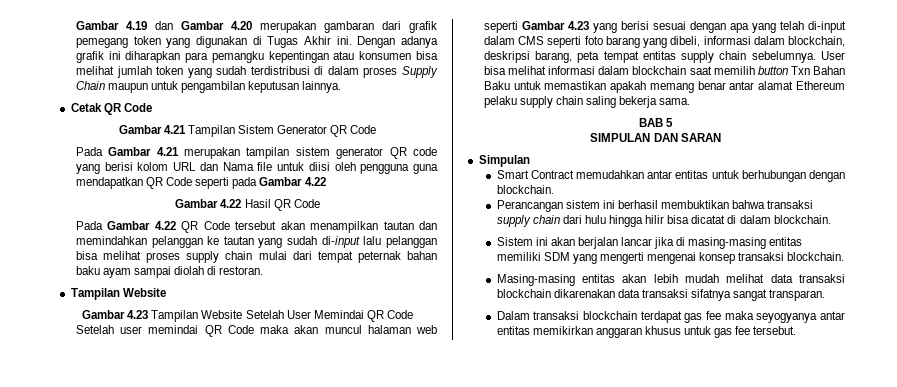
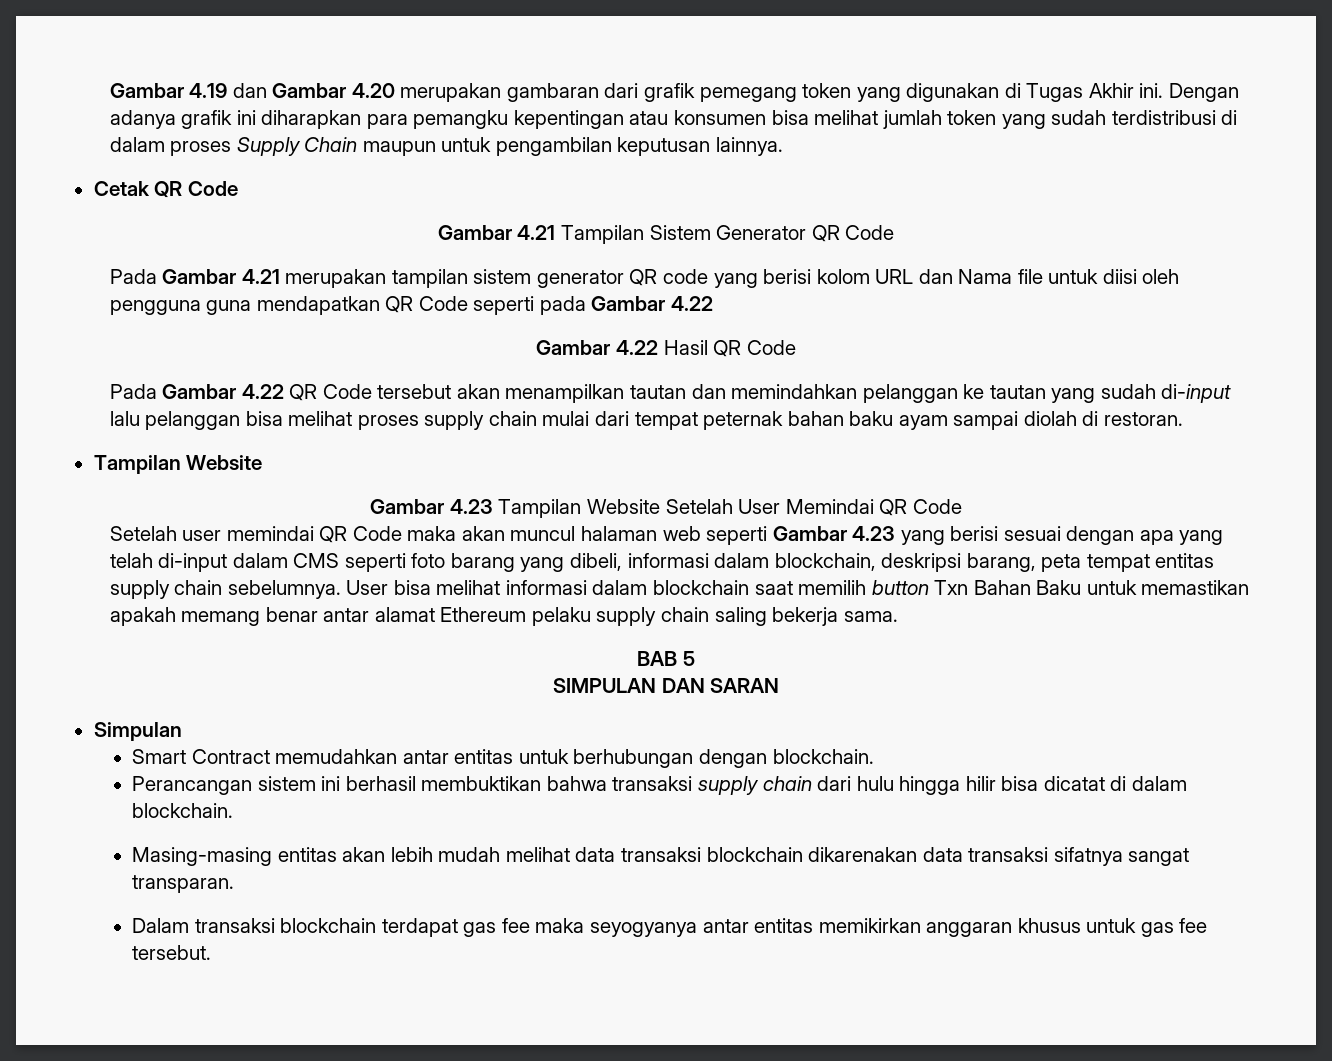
[496,237,803,249] [496,252,845,264] // Sistem ini akan berjalan lancar jika di masing-masing entitas memiliki SDM yang mengerti mengenai konsep transaksi blockchain. -> (234, 810) none

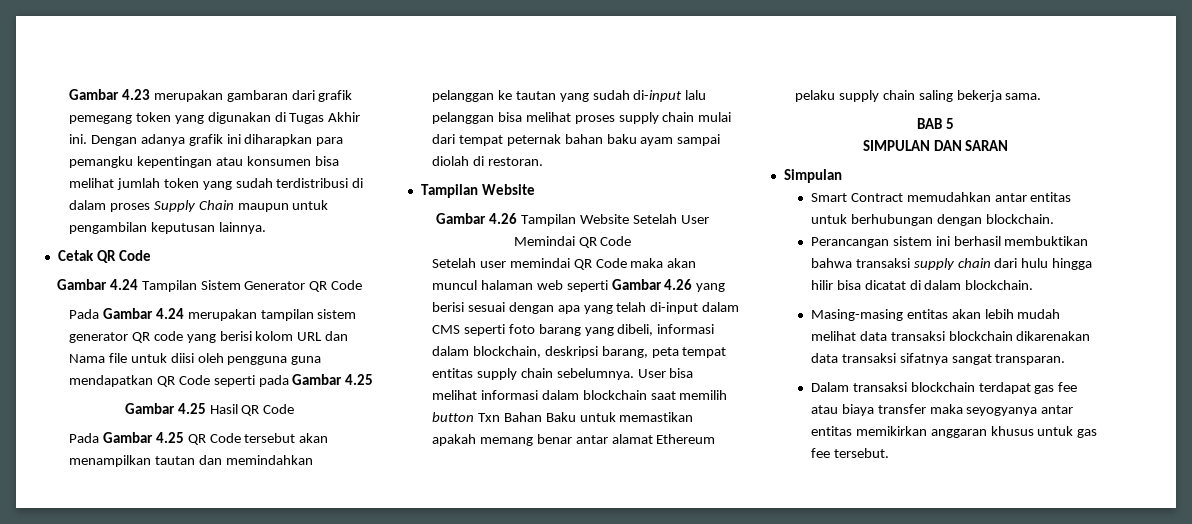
[109,83,395,98] Gambar 4.19 dan Gambar 4.20 -> [68,89,150,100] Gambar 4.23
[517,225,556,240] 4.21 -> [109,279,138,290] 4.24
[241,269,280,284] 4.21 -> [155,308,184,319] 4.24
[671,296,714,311] [536,340,658,355] 4.22 // Gambar 4.22 -> [345,374,374,385] [124,403,206,414] 4.25 // Gambar 4.25
[241,384,284,399] 4.22 -> [155,432,184,443] 4.25
[449,499,493,514] 4.23 -> [489,213,518,224] 4.26
[852,526,896,541] 4.23 -> [664,279,693,290] 4.26
(530, 925) none -> [810,404,926,416] atau biaya transfer

